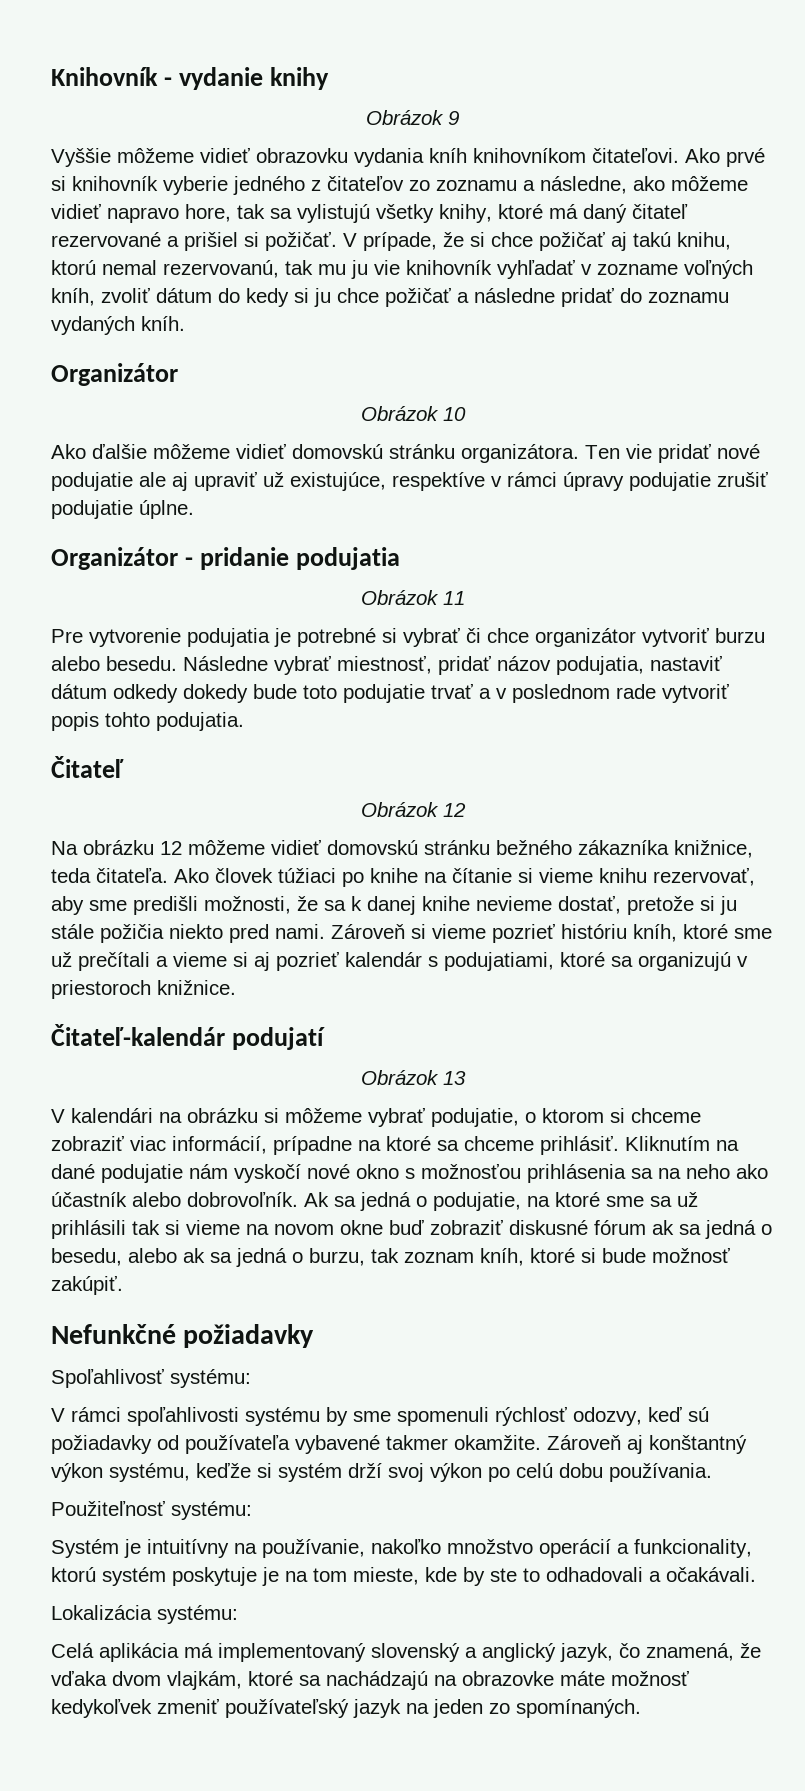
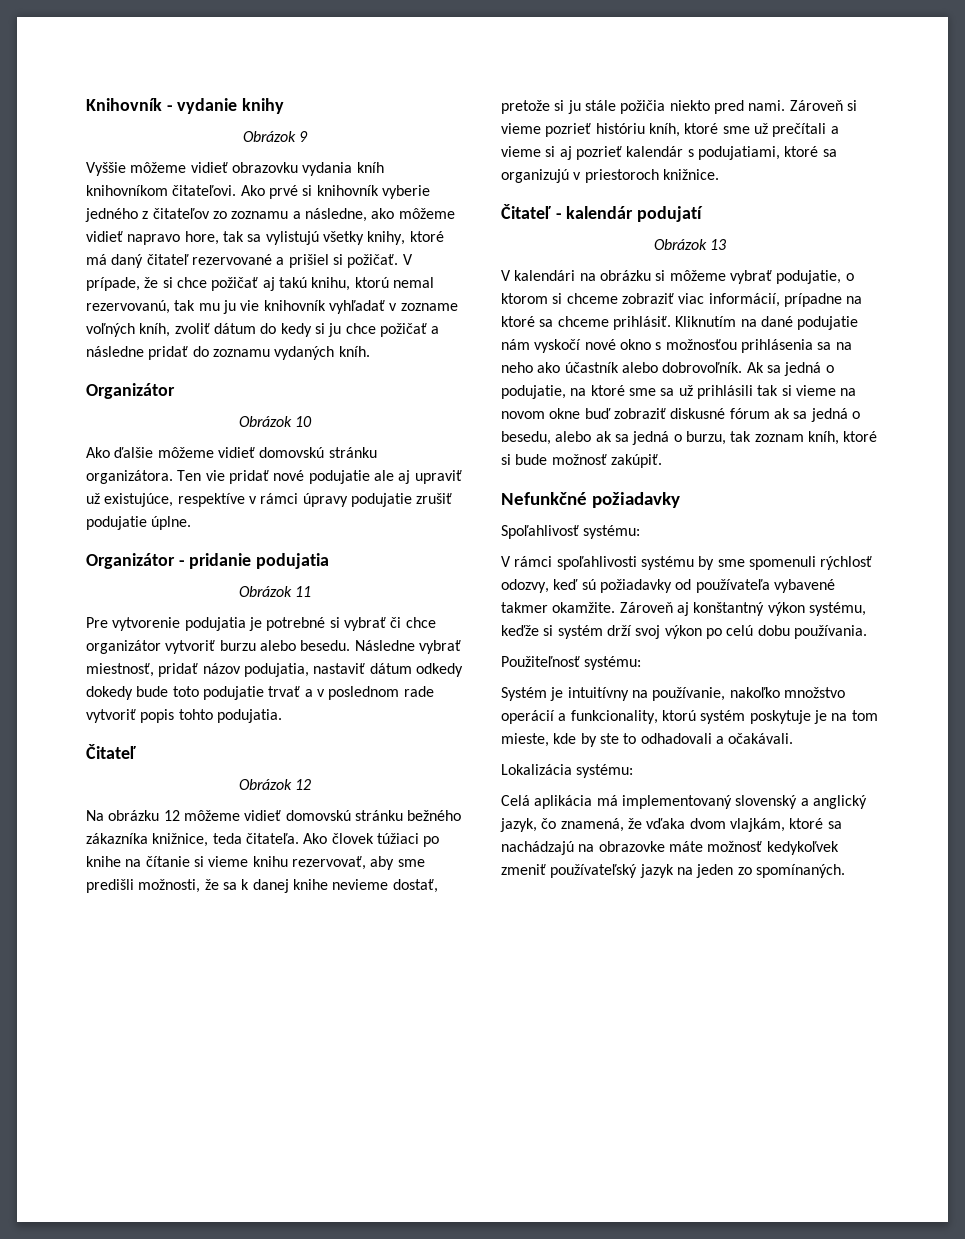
[51,1024,225,1046] Čitateľ-kalendár -> [501,204,634,219] Čitateľ - kalendár

